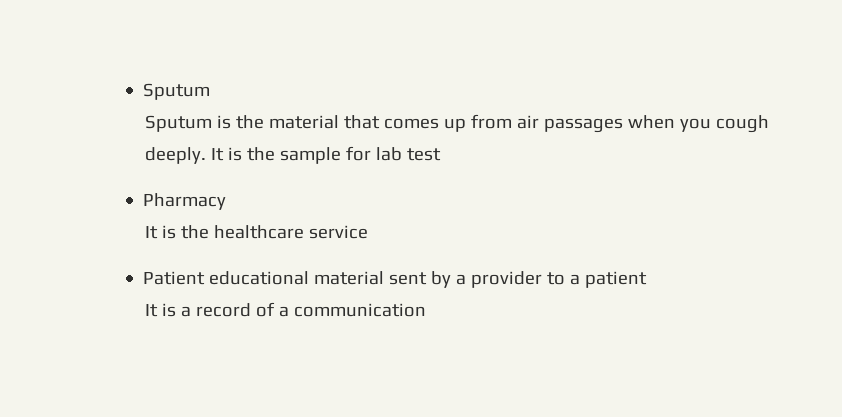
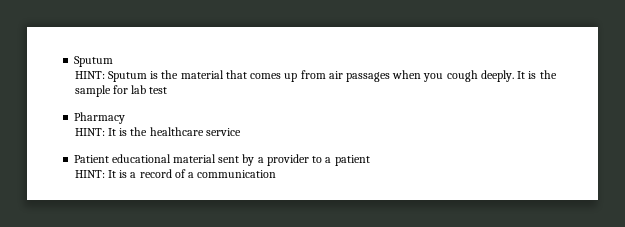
(210, 91) none -> [74,71,105,79] HINT:
(226, 201) none -> [74,128,105,136] HINT:
(647, 279) none -> [74,170,105,178] HINT:

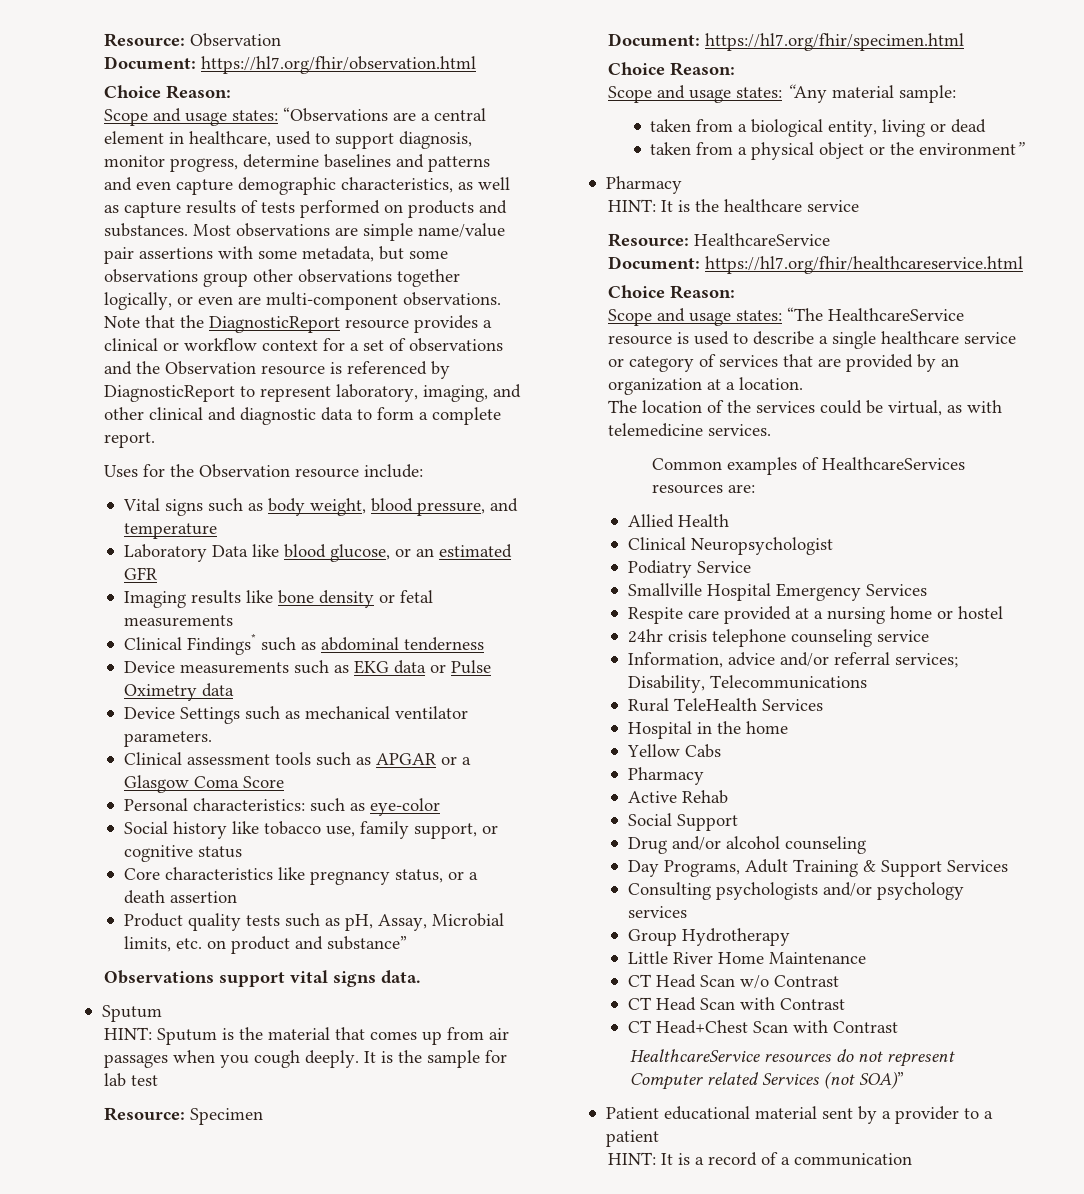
(73, 61) none -> [103,33,281,47] [103,56,476,74] [103,85,231,99] [103,107,486,126] [103,131,472,149] [103,154,490,172] [103,177,510,195] [103,200,507,218] [103,223,505,241] [103,246,448,264] [103,269,460,287] [103,292,501,310] [103,315,492,333] [103,338,503,352] [103,361,450,379] [103,384,521,402] [103,407,501,425] [103,432,155,448] [103,464,423,478] [123,498,519,516] [124,523,218,539] [124,544,513,562] [124,567,158,580] [124,590,434,608] [124,615,234,627] [124,633,485,655] [124,660,492,674] [124,683,235,701] [124,706,469,724] [124,731,213,747] [124,752,472,766] [124,775,285,793] [124,798,441,816] [124,821,499,839] [124,845,243,862] [124,867,479,885] [124,890,238,904] [124,913,505,931] [124,936,408,954] [103,970,421,987] Resource: Observation // Document: https://hl7.org/fhir/observation.html // Choice Reason: // Scope and usage states: “Observations are a central element in healthcare, used to support diagnosis, monitor progress, determine baselines and patterns and even capture demographic characteristics, as well as capture results of tests performed on products and substances. Most observations are simple name/value pair assertions with some metadata, but some observations group other observations together logically, or even are multi-component observations. Note that the DiagnosticReport resource provides a clinical or workflow context for a set of observations and the Observation resource is referenced by DiagnosticReport to represent laboratory, imaging, and other clinical and diagnostic data to form a complete report. // Uses for the Observation resource include: // Vital signs such as body weight, blood pressure, and temperature // Laboratory Data like blood glucose, or an estimated GFR // Imaging results like bone density or fetal measurements // Clinical Findings* such as abdominal tenderness // Device measurements such as EKG data or Pulse Oximetry data // Device Settings such as mechanical ventilator parameters. // Clinical assessment tools such as APGAR or a Glasgow Coma Score // Personal characteristics: such as eye-color // Social history like tobacco use, family support, or cognitive status // Core characteristics like pregnancy status, or a death assertion // Product quality tests such as pH, Assay, Microbial limits, etc. on product and substance” // Observations support vital signs data. //
(168, 90) none -> [103,1107,263,1125] [607,33,964,51] [607,62,735,76] [607,84,956,103] [650,119,987,137] [650,142,1026,160] // Resource: Specimen // Document: https://hl7.org/fhir/specimen.html // Choice Reason: // Scope and usage states: “Any material sample: // taken from a biological entity, living or dead // taken from a physical object or the environment”
(241, 132) none -> [607,233,830,247] [607,256,1023,274] [607,285,735,299] [607,307,964,326] [607,331,1016,349] [607,354,959,372] [607,377,803,395] [607,400,1002,416] [607,423,771,437] [652,457,966,475] [652,484,756,494] [628,514,730,528] [628,537,834,555] [628,560,752,578] [628,583,928,601] [628,606,1004,624] [628,629,930,647] [628,652,959,668] [628,675,868,693] [628,698,824,712] [628,721,789,739] [627,744,722,758] [628,767,705,785] [628,790,729,804] [628,813,739,831] [628,836,867,854] [628,859,1009,877] [628,882,965,900] [628,906,688,918] [628,928,791,946] [628,951,867,964] [628,974,840,989] [628,997,846,1011] [628,1020,899,1034] [630,1049,956,1067] [630,1071,905,1090] // Resource: HealthcareService // Document: https://hl7.org/fhir/healthcareservice.html // Choice Reason: // Scope and usage states: “The HealthcareService resource is used to describe a single healthcare service or category of services that are provided by an organization at a location. // The location of the services could be virtual, as with telemedicine services. // Common examples of HealthcareServices resources are: // Allied Health // Clinical Neuropsychologist // Podiatry Service // Smallville Hospital Emergency Services // Respite care provided at a nursing home or hostel // 24hr crisis telephone counseling service // Information, advice and/or referral services; Disability, Telecommunications // Rural TeleHealth Services // Hospital in the home // Yellow Cabs // Pharmacy // Active Rehab // Social Support // Drug and/or alcohol counseling // Day Programs, Adult Training & Support Services // Consulting psychologists and/or psychology services // Group Hydrotherapy // Little River Home Maintenance // CT Head Scan w/o Contrast // CT Head Scan with Contrast // CT Head+Chest Scan with Contrast // HealthcareService resources do not represent Computer related Services (not SOA)”

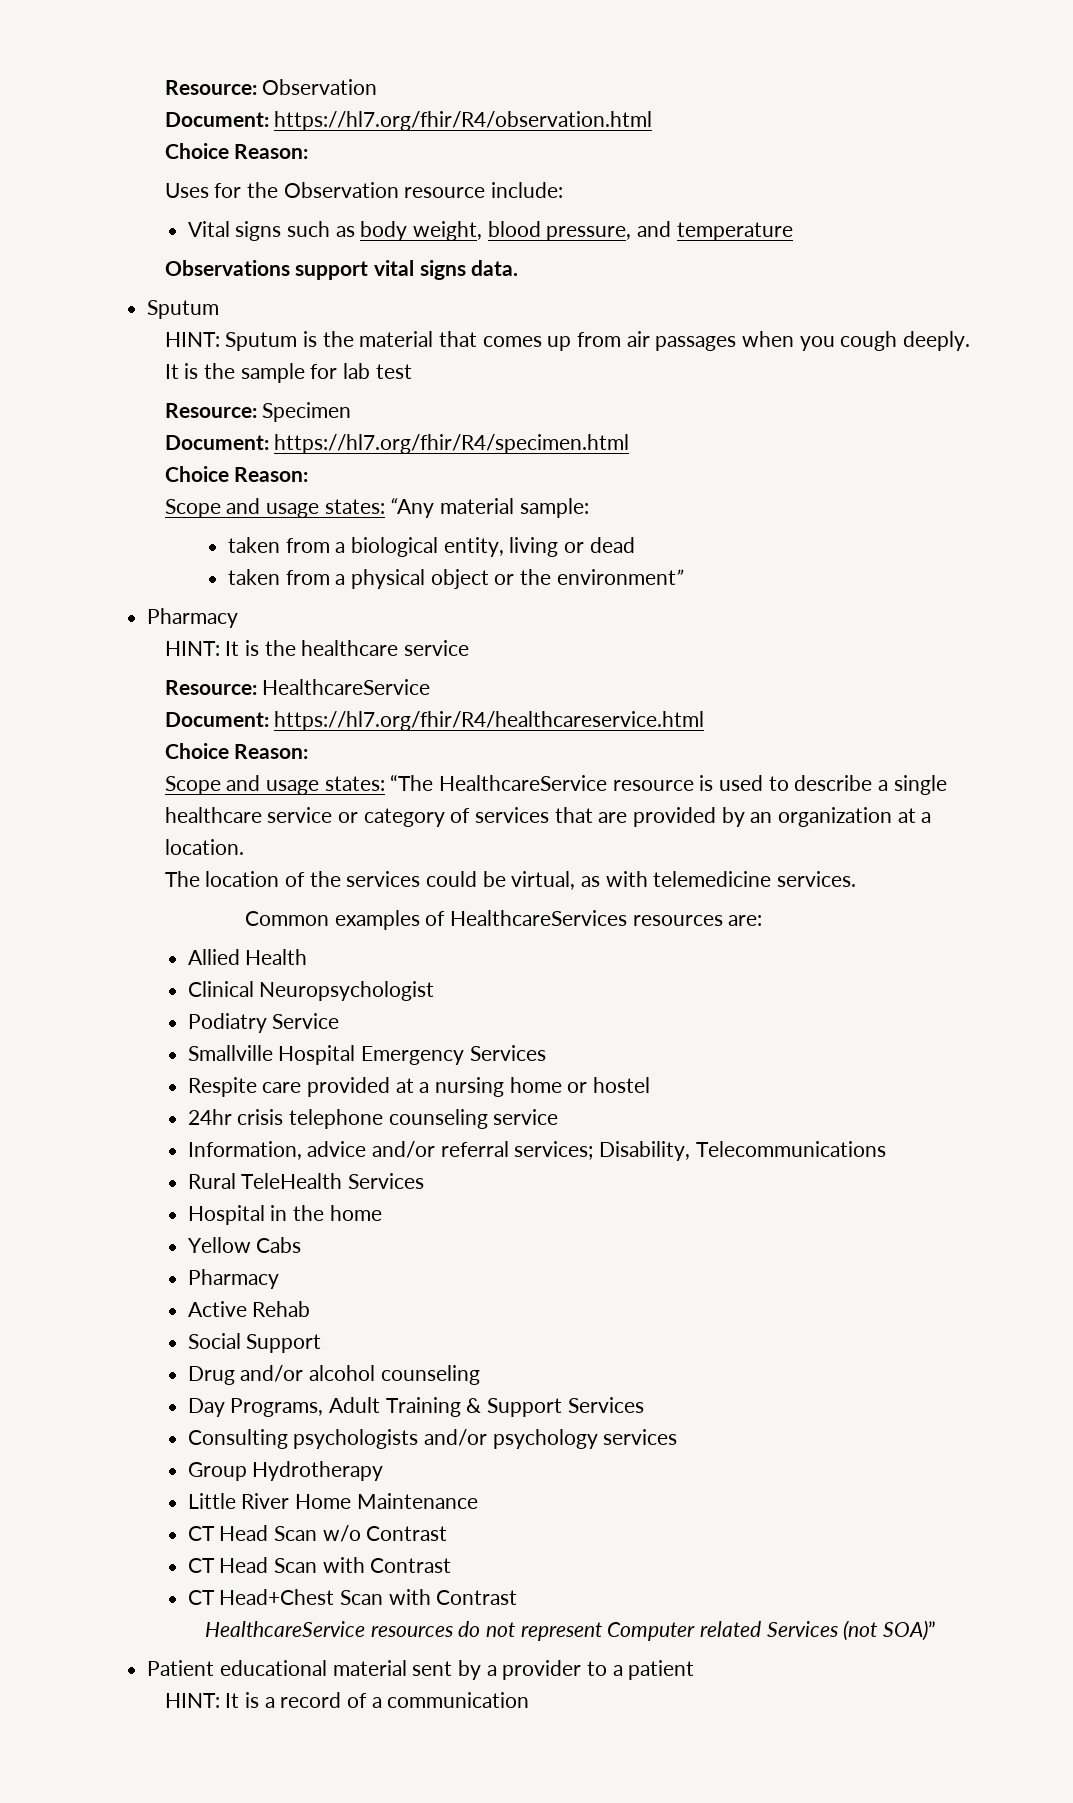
[200,56,476,74] [103,85,231,99] [103,107,486,126] [103,131,472,149] [103,154,490,172] [103,177,510,195] [103,200,507,218] [103,223,505,241] [103,246,448,264] [103,269,460,287] [103,292,501,310] [103,315,492,333] [103,338,503,352] [103,361,450,379] [103,384,521,402] [103,407,501,425] [103,432,155,448] https://hl7.org/fhir/observation.html // Choice Reason: // Scope and usage states: “Observations are a central element in healthcare, used to support diagnosis, monitor progress, determine baselines and patterns and even capture demographic characteristics, as well as capture results of tests performed on products and substances. Most observations are simple name/value pair assertions with some metadata, but some observations group other observations together logically, or even are multi-component observations. Note that the DiagnosticReport resource provides a clinical or workflow context for a set of observations and the Observation resource is referenced by DiagnosticReport to represent laboratory, imaging, and other clinical and diagnostic data to form a complete report. -> [274,111,653,131] [164,143,309,159] https://hl7.org/fhir/R4/observation.html // Choice Reason:
[124,544,513,562] [124,567,158,580] [124,590,434,608] [124,615,234,627] [124,633,485,655] [124,660,492,674] [124,683,235,701] [124,706,469,724] [124,731,213,747] [124,752,472,766] [124,775,285,793] [124,798,441,816] [124,821,499,839] [124,845,243,862] [124,867,479,885] [124,890,238,904] [124,913,505,931] [124,936,408,954] // Laboratory Data like blood glucose, or an estimated GFR // Imaging results like bone density or fetal measurements // Clinical Findings* such as abdominal tenderness // Device measurements such as EKG data or Pulse Oximetry data // Device Settings such as mechanical ventilator parameters. // Clinical assessment tools such as APGAR or a Glasgow Coma Score // Personal characteristics: such as eye-color // Social history like tobacco use, family support, or cognitive status // Core characteristics like pregnancy status, or a death assertion // Product quality tests such as pH, Assay, Microbial limits, etc. on product and substance” -> (793, 231) none
[704,33,964,51] https://hl7.org/fhir/specimen.html -> [274,434,630,454] https://hl7.org/fhir/R4/specimen.html
[704,256,1023,274] https://hl7.org/fhir/healthcareservice.html -> [274,711,705,731] https://hl7.org/fhir/R4/healthcareservice.html

